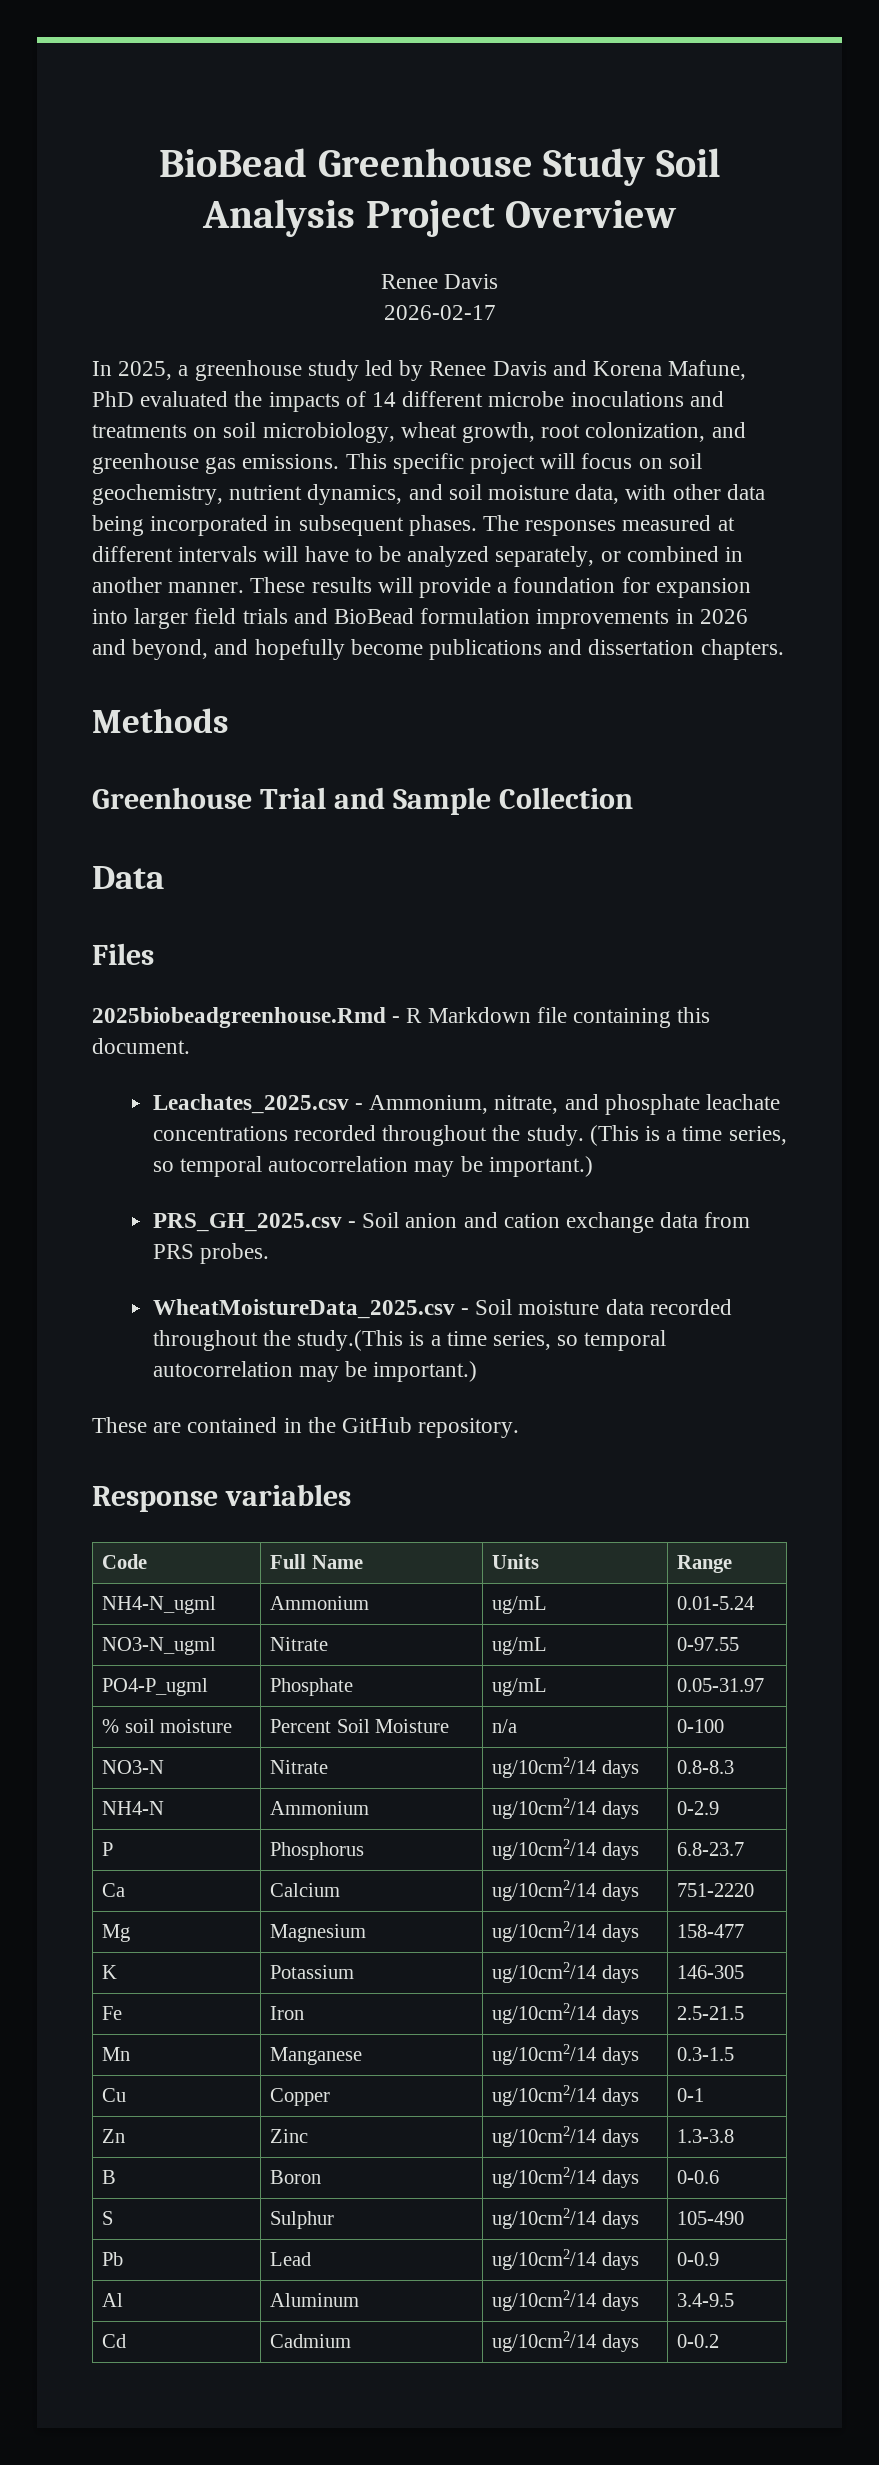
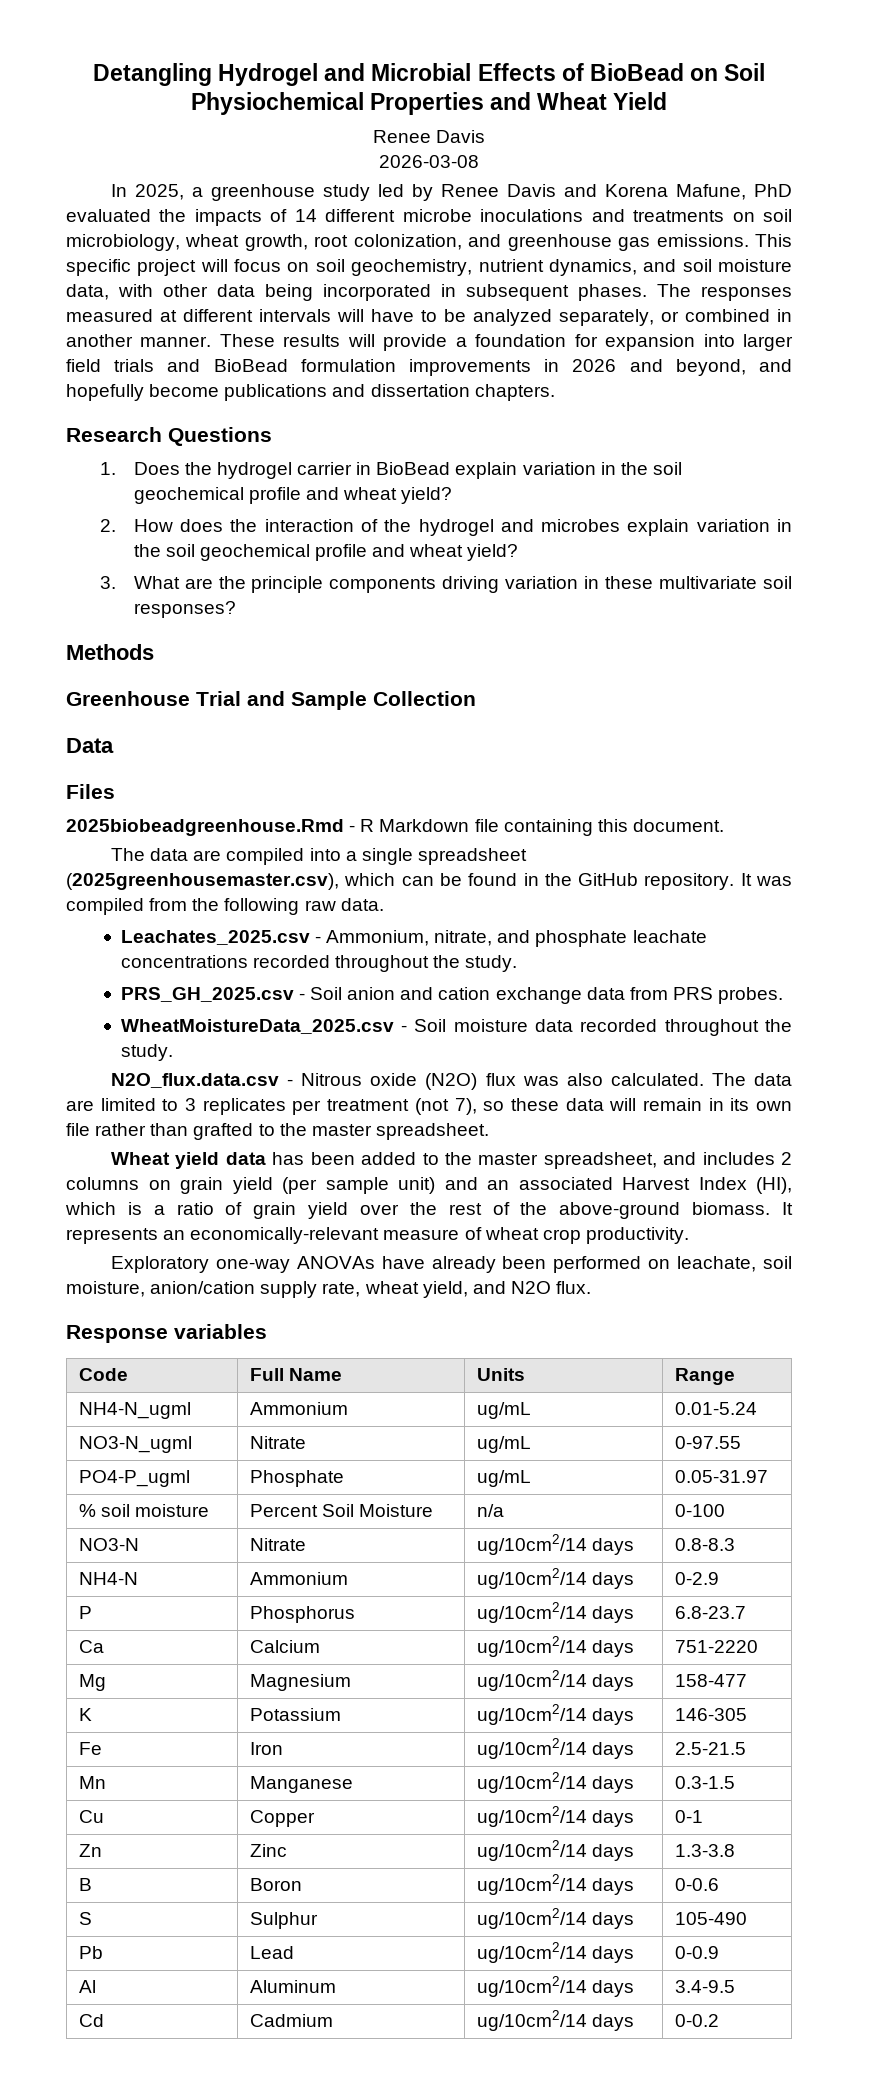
[158,148,721,186] [201,199,678,237] BioBead Greenhouse Study Soil Analysis Project Overview -> [92,63,766,86] [190,92,668,115] Detangling Hydrogel and Microbial Effects of BioBead on Soil Physiochemical Properties and Wheat Yield
[383,305,496,320] 2026-02-17 -> [379,155,479,168] 2026-03-08
(784, 649) none -> [66,427,272,446] [99,462,682,479] [133,487,453,504] [99,519,792,536] [133,544,519,561] [99,576,793,593] [133,601,236,618] // Research Questions // 1. Does the hydrogel carrier in BioBead explain variation in the soil geochemical profile and wheat yield? // 2. How does the interaction of the hydrogel and microbes explain variation in the soil geochemical profile and wheat yield? // 3. What are the principle components driving variation in these multivariate soil responses?
(190, 1046) none -> [111,848,527,865] [66,873,792,890] [66,898,384,915] // The data are compiled into a single spreadsheet (2025greenhousemaster.csv), which can be found in the GitHub repository. It was compiled from the following raw data.
[589,1125,787,1146] [152,1156,593,1177] (This is a time series, so temporal autocorrelation may be important.) -> (518, 963) none
[297,1330,667,1351] [152,1361,478,1382] [92,1417,520,1438] study.(This is a time series, so temporal autocorrelation may be important.) // These are contained in the GitHub repository. -> [120,1044,173,1061] [111,1073,793,1090] [66,1098,792,1115] [66,1123,489,1140] [111,1152,792,1169] [66,1177,792,1194] [65,1202,793,1219] [66,1227,689,1244] [111,1256,792,1273] [66,1281,592,1298] study. // N2O_flux.data.csv - Nitrous oxide (N2O) flux was also calculated. The data are limited to 3 replicates per treatment (not 7), so these data will remain in its own file rather than grafted to the master spreadsheet. // Wheat yield data has been added to the master spreadsheet, and includes 2 columns on grain yield (per sample unit) and an associated Harvest Index (HI), which is a ratio of grain yield over the rest of the above-ground biomass. It represents an economically-relevant measure of wheat crop productivity. // Exploratory one-way ANOVAs have already been performed on leachate, soil moisture, anion/cation supply rate, wheat yield, and N2O flux.

